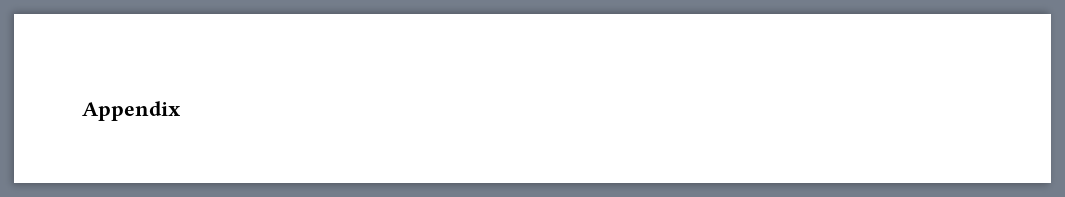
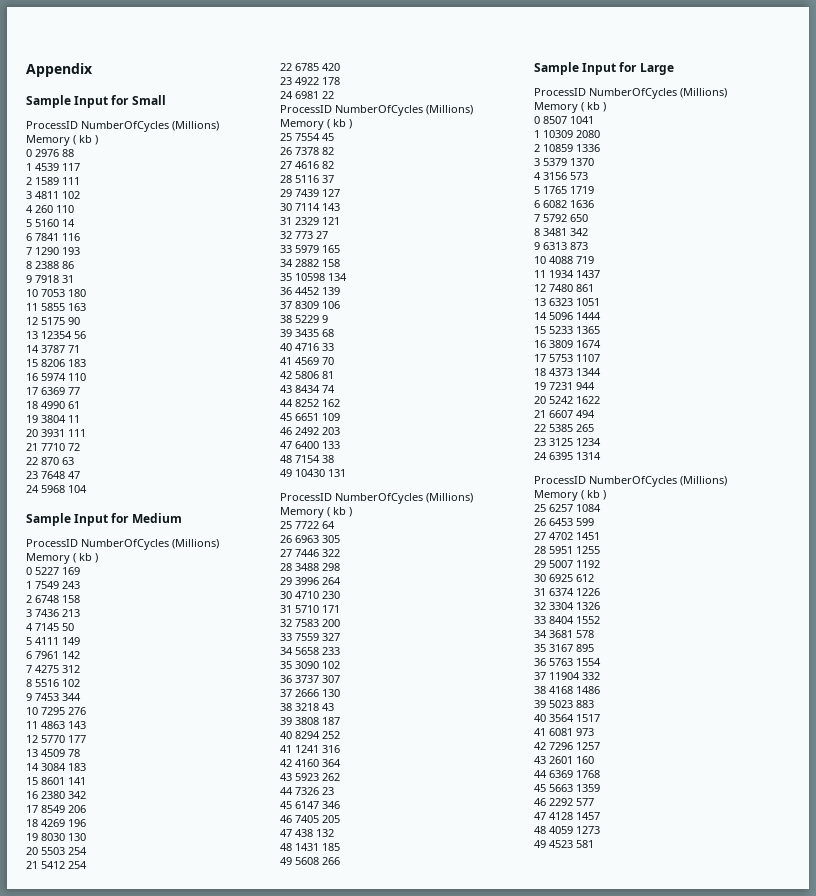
(181, 111) none -> [26,95,166,108] [26,121,219,132] [26,135,98,146] [26,149,74,157] [26,163,80,171] [26,177,80,185] [26,191,80,199] [26,205,74,213] [26,219,75,227] [26,233,80,241] [26,247,80,255] [26,261,74,269] [26,275,74,283] [26,289,86,297] [26,303,86,311] [26,317,80,325] [26,331,86,339] [26,345,80,353] [26,359,86,367] [26,373,86,381] [26,387,80,395] [26,401,80,409] [26,415,80,423] [26,429,86,437] [26,443,80,451] [26,457,74,465] [26,471,80,479] [26,485,87,493] [26,513,182,526] [26,539,219,550] [26,553,98,564] [26,567,80,575] [26,581,80,589] [26,595,80,603] [26,609,80,617] [26,623,74,631] [26,637,80,645] [26,651,80,659] [26,665,80,673] [26,679,80,687] [26,693,81,701] [26,707,86,715] [26,721,86,729] [26,735,86,743] [26,749,80,757] [26,763,86,771] [26,777,86,785] [26,791,86,799] [26,805,86,813] [26,819,86,827] [26,833,86,841] [26,847,87,855] [26,861,87,869] [280,63,340,71] [280,77,340,85] [280,91,334,99] [280,105,473,116] [280,119,352,130] [280,133,334,141] [280,147,334,155] [280,161,334,169] [280,175,334,183] [280,189,340,197] [280,203,340,211] [280,217,340,225] [280,231,328,239] [280,245,340,253] [280,259,340,267] [280,273,347,281] [280,287,340,295] [280,301,340,309] [280,315,328,323] [280,329,334,337] [280,343,334,351] [280,357,334,365] [280,371,334,379] [280,385,335,393] [280,399,340,407] [280,413,340,421] [280,427,340,435] [280,441,340,449] [280,455,334,463] [280,469,346,477] [280,493,473,504] [280,507,352,518] [280,521,335,529] [280,535,340,543] [280,549,340,557] [280,563,340,571] [280,577,341,585] [280,591,340,599] [280,605,340,613] [280,619,340,627] [280,633,340,641] [280,647,340,655] [280,661,340,669] [280,675,340,683] [280,689,340,697] [280,703,334,711] [280,717,340,725] [280,731,340,739] [280,745,340,753] [280,759,341,767] [280,773,340,781] [280,787,334,795] [280,801,340,809] [280,815,340,823] [280,829,334,837] [280,843,340,851] [280,857,340,865] [534,62,674,75] [534,88,727,99] [534,102,606,113] [534,116,594,124] [534,130,600,138] [534,144,600,152] [534,158,594,166] [534,172,588,180] [534,186,594,194] [534,200,594,208] [534,214,588,222] [534,228,588,236] [534,242,588,250] [534,256,594,264] [534,270,600,278] [534,284,594,292] [534,298,600,306] [534,312,601,320] [534,326,600,334] [534,340,601,348] [534,354,600,362] [534,368,601,376] [534,382,595,390] [534,396,600,404] [534,410,595,418] [534,424,594,432] [534,438,601,446] [534,452,601,460] [534,476,727,487] [534,490,606,501] [534,504,601,512] [534,518,594,526] [534,532,600,540] [534,546,600,554] [534,560,600,568] [534,574,594,582] [534,588,600,596] [534,602,600,610] [534,616,600,624] [534,630,594,638] [534,644,594,652] [534,658,601,666] [534,672,600,680] [534,686,600,694] [534,700,594,708] [534,714,600,722] [534,728,594,736] [534,742,600,750] [534,756,594,764] [534,770,600,778] [534,784,600,792] [534,798,594,806] [534,812,600,820] [534,826,600,834] [534,840,594,848] // Sample Input for Small // ProcessID NumberOfCycles (Millions) Memory ( kb ) // 0 2976 88 // 1 4539 117 // 2 1589 111 // 3 4811 102 // 4 260 110 // 5 5160 14 // 6 7841 116 // 7 1290 193 // 8 2388 86 // 9 7918 31 // 10 7053 180 // 11 5855 163 // 12 5175 90 // 13 12354 56 // 14 3787 71 // 15 8206 183 // 16 5974 110 // 17 6369 77 // 18 4990 61 // 19 3804 11 // 20 3931 111 // 21 7710 72 // 22 870 63 // 23 7648 47 // 24 5968 104 // Sample Input for Medium // ProcessID NumberOfCycles (Millions) Memory ( kb ) // 0 5227 169 // 1 7549 243 // 2 6748 158 // 3 7436 213 // 4 7145 50 // 5 4111 149 // 6 7961 142 // 7 4275 312 // 8 5516 102 // 9 7453 344 // 10 7295 276 // 11 4863 143 // 12 5770 177 // 13 4509 78 // 14 3084 183 // 15 8601 141 // 16 2380 342 // 17 8549 206 // 18 4269 196 // 19 8030 130 // 20 5503 254 // 21 5412 254 // 22 6785 420 // 23 4922 178 // 24 6981 22 // ProcessID NumberOfCycles (Millions) Memory ( kb ) // 25 7554 45 // 26 7378 82 // 27 4616 82 // 28 5116 37 // 29 7439 127 // 30 7114 143 // 31 2329 121 // 32 773 27 // 33 5979 165 // 34 2882 158 // 35 10598 134 // 36 4452 139 // 37 8309 106 // 38 5229 9 // 39 3435 68 // 40 4716 33 // 41 4569 70 // 42 5806 81 // 43 8434 74 // 44 8252 162 // 45 6651 109 // 46 2492 203 // 47 6400 133 // 48 7154 38 // 49 10430 131 // ProcessID NumberOfCycles (Millions) Memory ( kb ) // 25 7722 64 // 26 6963 305 // 27 7446 322 // 28 3488 298 // 29 3996 264 // 30 4710 230 // 31 5710 171 // 32 7583 200 // 33 7559 327 // 34 5658 233 // 35 3090 102 // 36 3737 307 // 37 2666 130 // 38 3218 43 // 39 3808 187 // 40 8294 252 // 41 1241 316 // 42 4160 364 // 43 5923 262 // 44 7326 23 // 45 6147 346 // 46 7405 205 // 47 438 132 // 48 1431 185 // 49 5608 266 // Sample Input for Large // ProcessID NumberOfCycles (Millions) Memory ( kb ) // 0 8507 1041 // 1 10309 2080 // 2 10859 1336 // 3 5379 1370 // 4 3156 573 // 5 1765 1719 // 6 6082 1636 // 7 5792 650 // 8 3481 342 // 9 6313 873 // 10 4088 719 // 11 1934 1437 // 12 7480 861 // 13 6323 1051 // 14 5096 1444 // 15 5233 1365 // 16 3809 1674 // 17 5753 1107 // 18 4373 1344 // 19 7231 944 // 20 5242 1622 // 21 6607 494 // 22 5385 265 // 23 3125 1234 // 24 6395 1314 // ProcessID NumberOfCycles (Millions) Memory ( kb ) // 25 6257 1084 // 26 6453 599 // 27 4702 1451 // 28 5951 1255 // 29 5007 1192 // 30 6925 612 // 31 6374 1226 // 32 3304 1326 // 33 8404 1552 // 34 3681 578 // 35 3167 895 // 36 5763 1554 // 37 11904 332 // 38 4168 1486 // 39 5023 883 // 40 3564 1517 // 41 6081 973 // 42 7296 1257 // 43 2601 160 // 44 6369 1768 // 45 5663 1359 // 46 2292 577 // 47 4128 1457 // 48 4059 1273 // 49 4523 581

